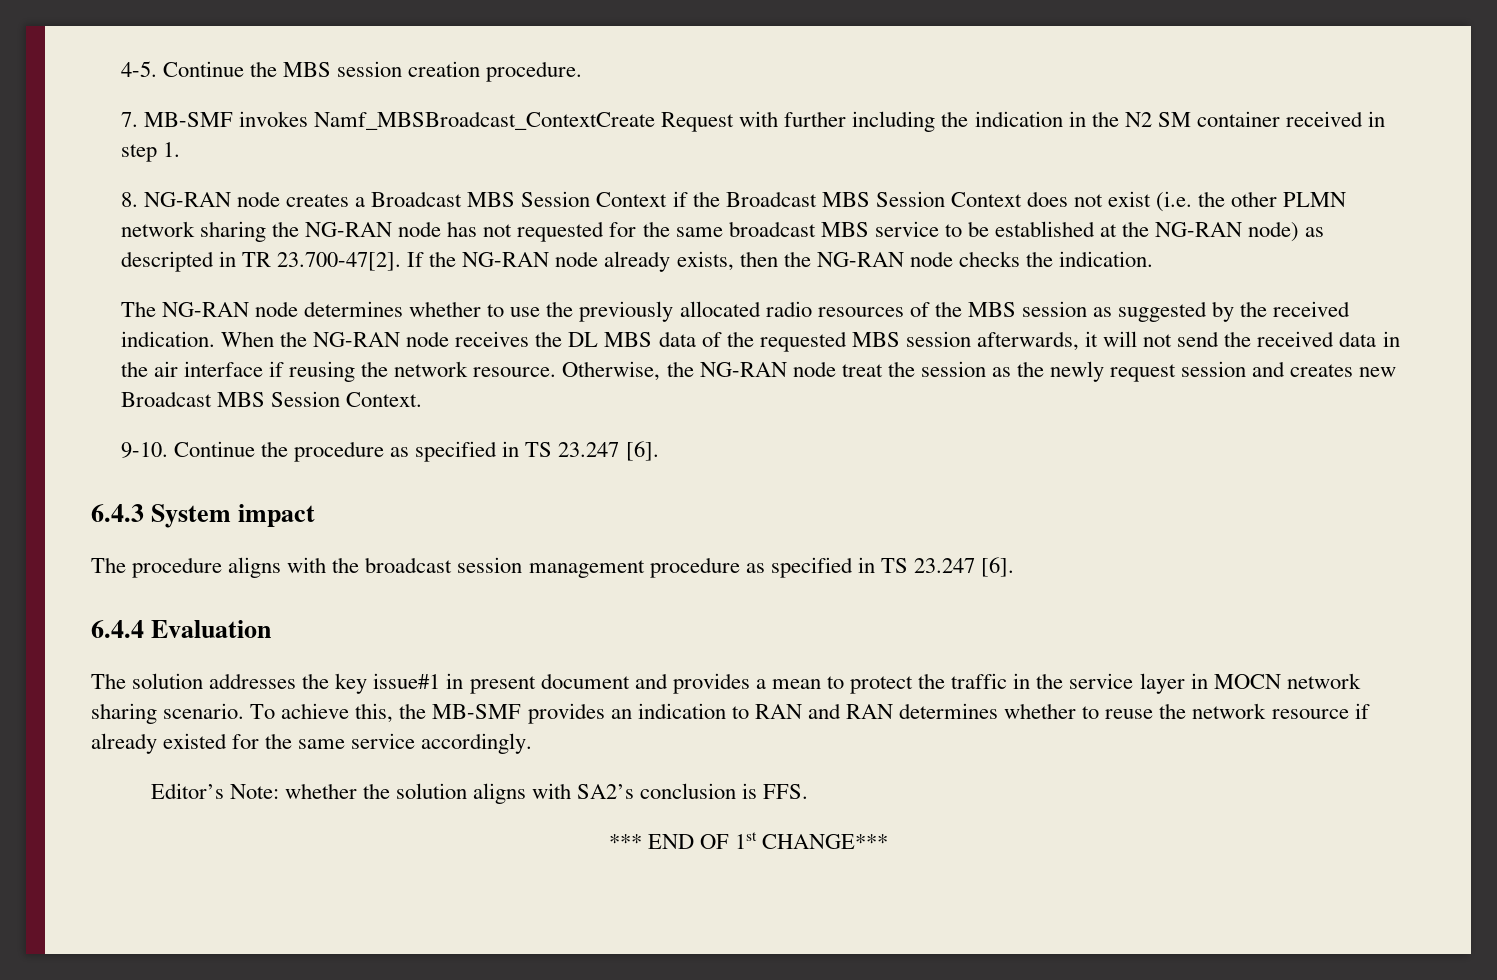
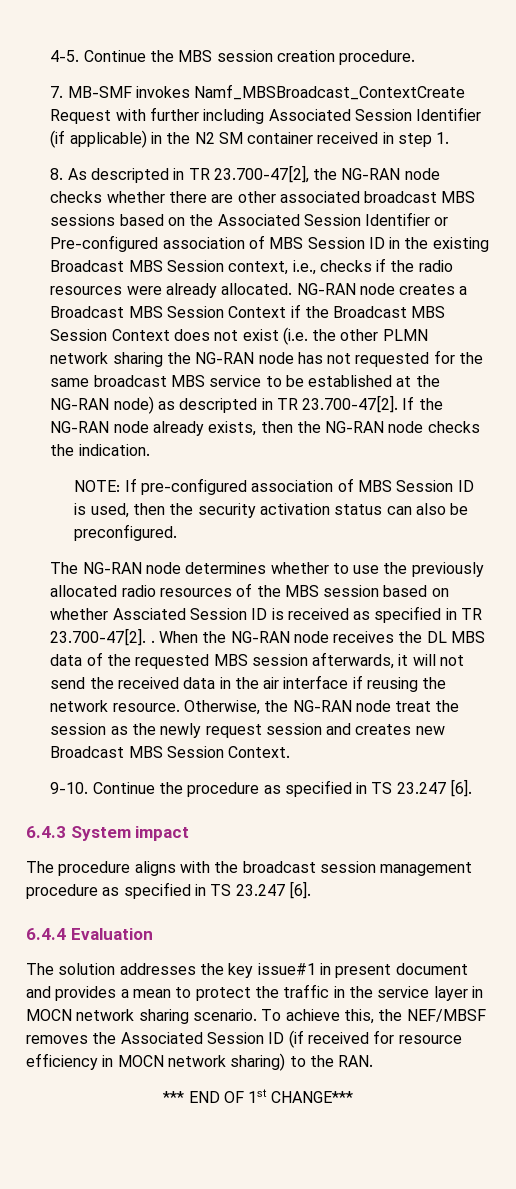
[941,111,1063,127] the indication -> [268,107,482,121] [50,130,147,148] Associated Session Identifier (if applicable)
(138, 199) none -> [67,165,440,183] [50,191,476,203] [50,212,449,226] [50,235,489,252] [50,258,453,275] [50,283,293,298] As descripted in TR 23.700-47[2], the NG-RAN node checks whether there are other associated broadcast MBS sessions based on the Associated Session Identifier or Pre-configured association of MBS Session ID in the existing Broadcast MBS Session context, i.e., checks if the radio resources were already allocated.
(1154, 259) none -> [74,478,474,495] [74,503,469,518] [74,524,178,541] // NOTE: If pre-configured association of MBS Session ID is used, then the security activation status can also be preconfigured.
[1093,301,1351,322] [120,331,215,347] as suggested by the received indication. -> [383,585,449,597] [50,606,483,623] [50,628,155,646] based on whether Assciated Session ID is received as specified in TR 23.700-47[2]. .
[432,703,1370,724] [91,733,533,754] [150,783,809,804] MB-SMF provides an indication to RAN and RAN determines whether to reuse the network resource if already existed for the same service accordingly. // Editor’s Note: whether the solution aligns with SA2’s conclusion is FFS. -> [406,1009,486,1022] [26,1030,462,1048] [26,1053,374,1071] NEF/MBSF removes the Associated Session ID (if received for resource efficiency in MOCN network sharing) to the RAN.

